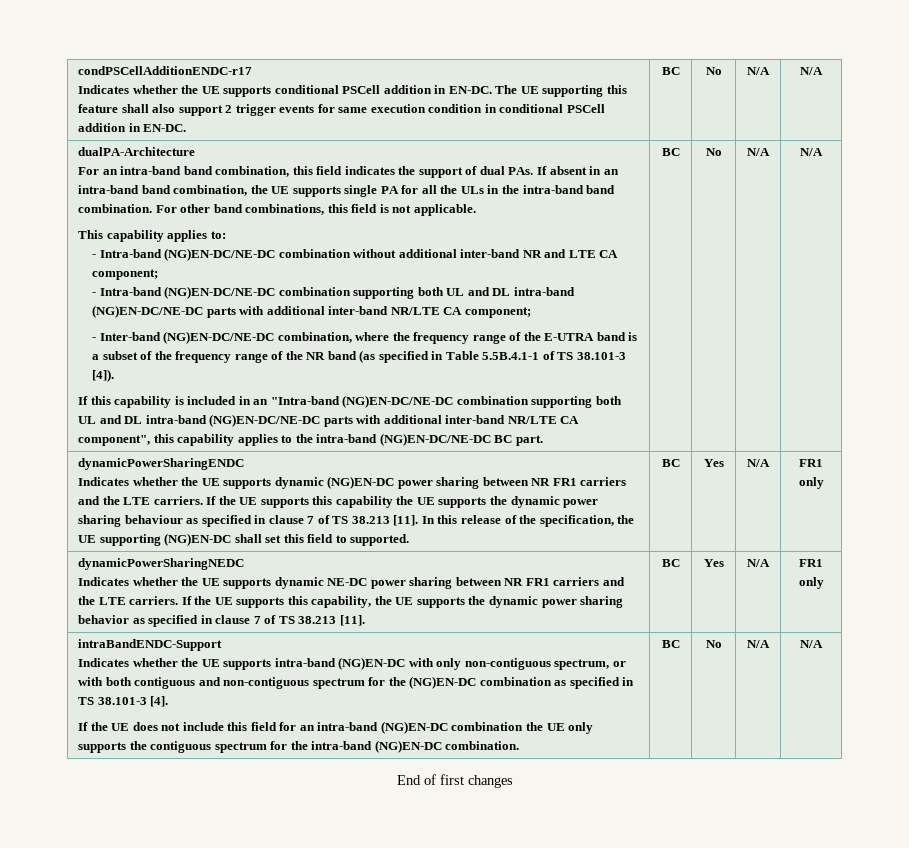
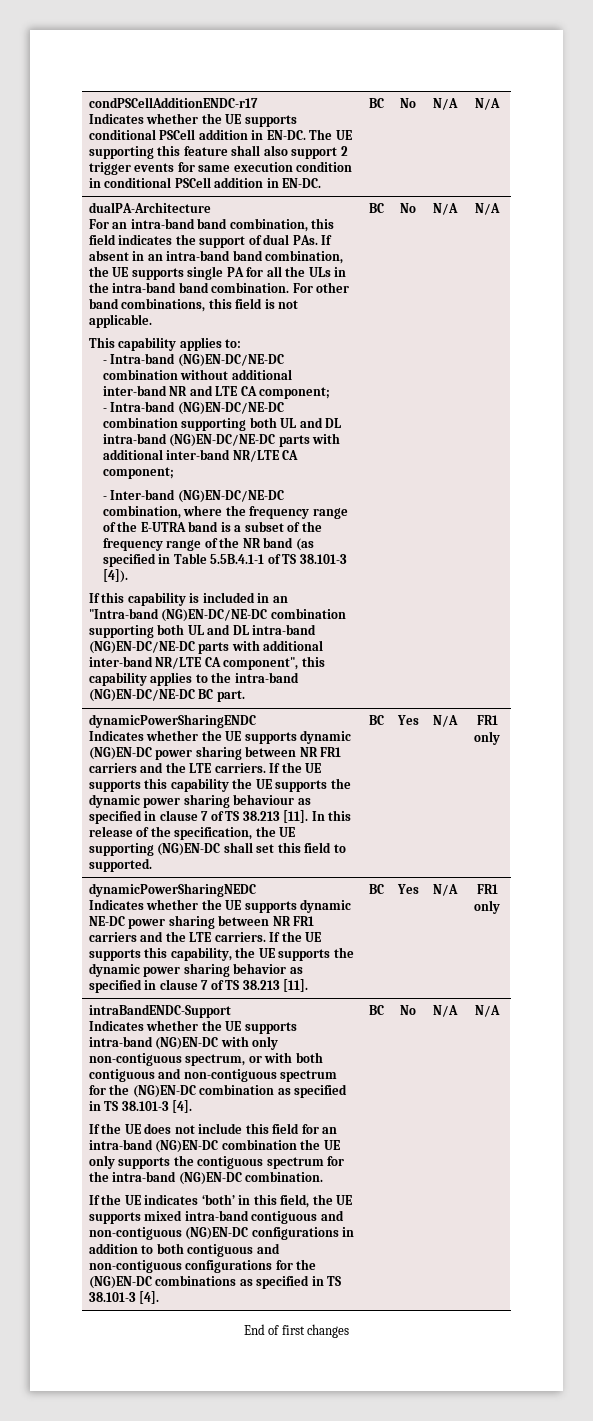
(520, 745) none -> [88,1194,353,1208] [88,1210,344,1224] [88,1227,355,1240] [88,1243,280,1257] [88,1259,317,1273] [88,1275,342,1289] [88,1291,160,1304] // If the UE indicates ‘both’ in this field, the UE supports mixed intra-band contiguous and non-contiguous (NG)EN-DC configurations in addition to both contiguous and non-contiguous configurations for the (NG)EN-DC combinations as specified in TS 38.101-3 [4].

